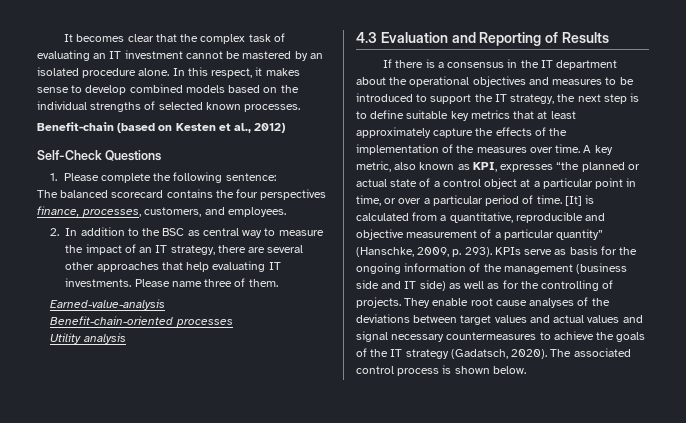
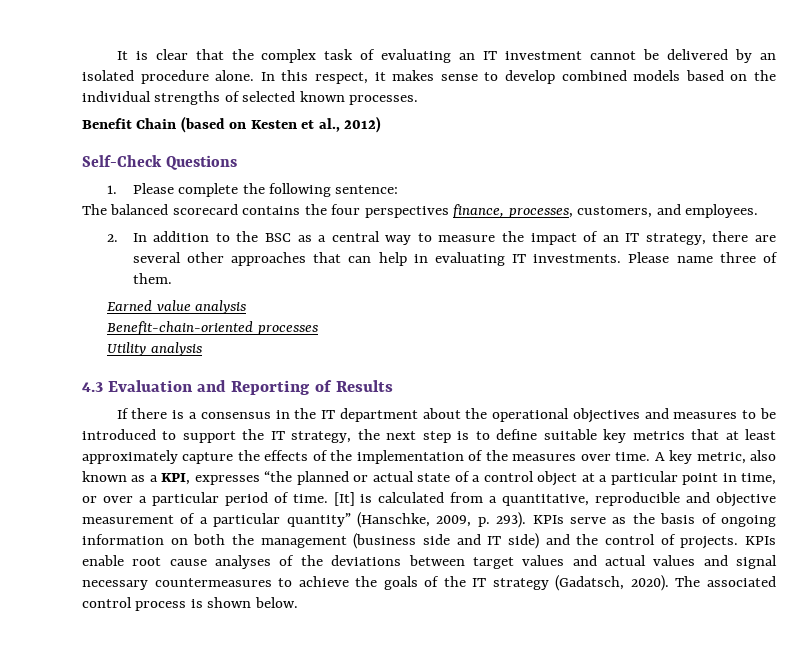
[76,34,125,42] becomes -> [135,51,148,60] is
[242,51,292,59] mastered -> [667,49,729,60] delivered
[37,122,114,131] Benefit-chain -> [82,118,177,129] Benefit Chain
(200, 233) none -> [318,235,327,242] a
[186,262,210,272] help -> [348,252,428,266] can help in
[50,299,166,310] Earned-value-analysis -> [107,300,247,314] Earned value analysis
(470, 167) none -> [149,475,158,482] a
[569,246,638,255] [356,263,481,274] basis for the ongoing information of -> [632,513,776,527] [82,534,226,545] the basis of ongoing information on both
[448,280,600,291] as well as for the controlling -> [545,534,656,545] and the control
[404,298,431,308] They -> [745,536,776,545] KPIs

